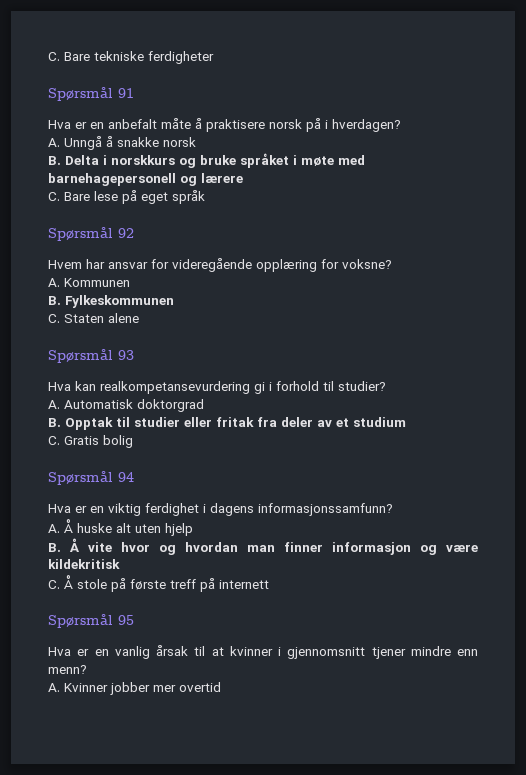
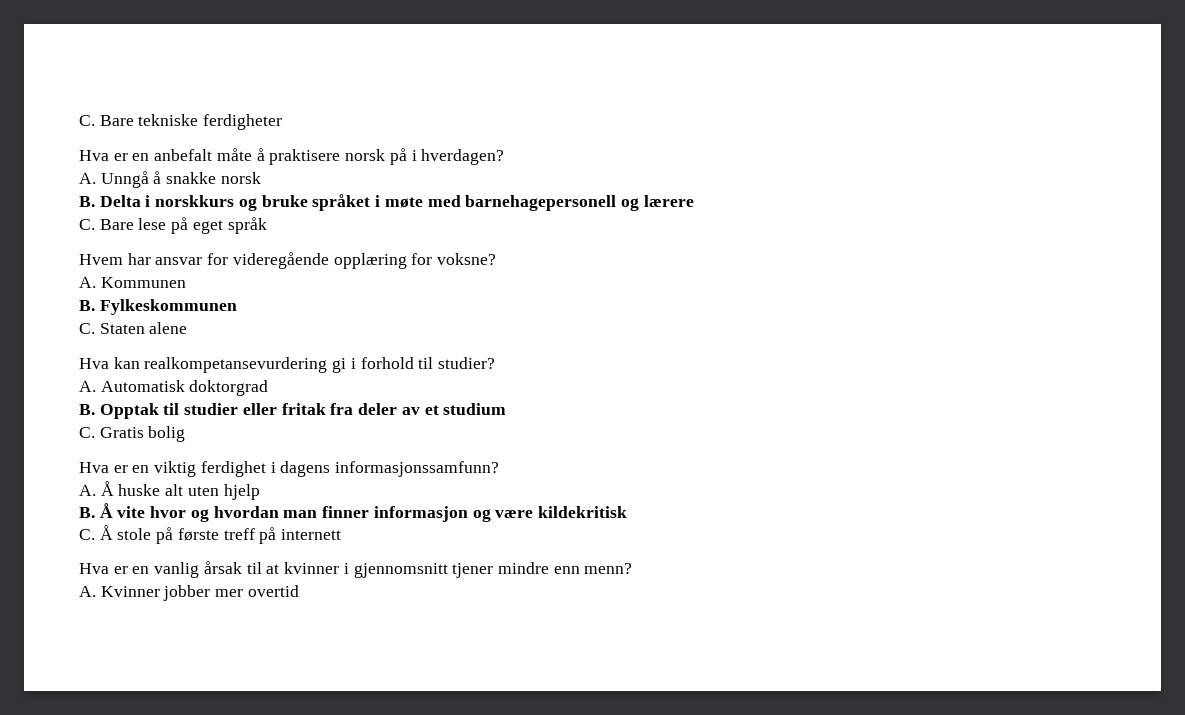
[48,87,134,101] // Spørsmål 91 -> (283, 122) none
[48,227,134,241] // Spørsmål 92 -> (267, 225) none
[48,349,134,363] // Spørsmål 93 -> (188, 328) none
[48,471,134,485] // Spørsmål 94 -> (186, 434) none
[48,614,134,628] // Spørsmål 95 -> (342, 534) none

